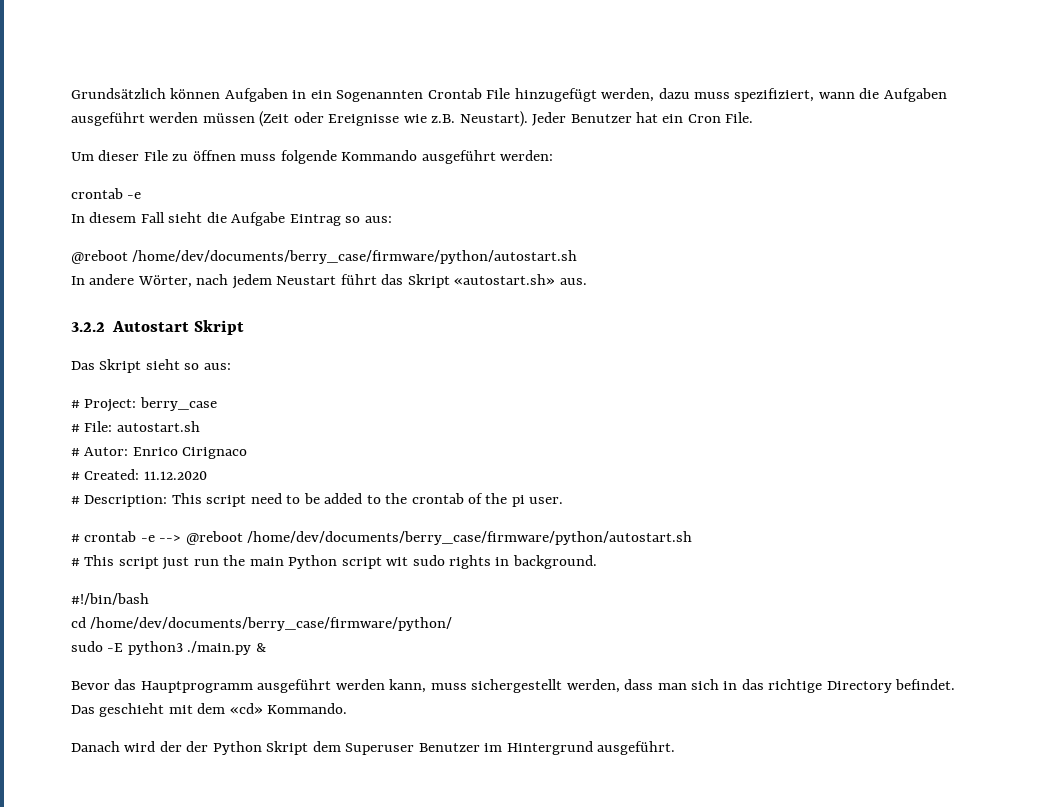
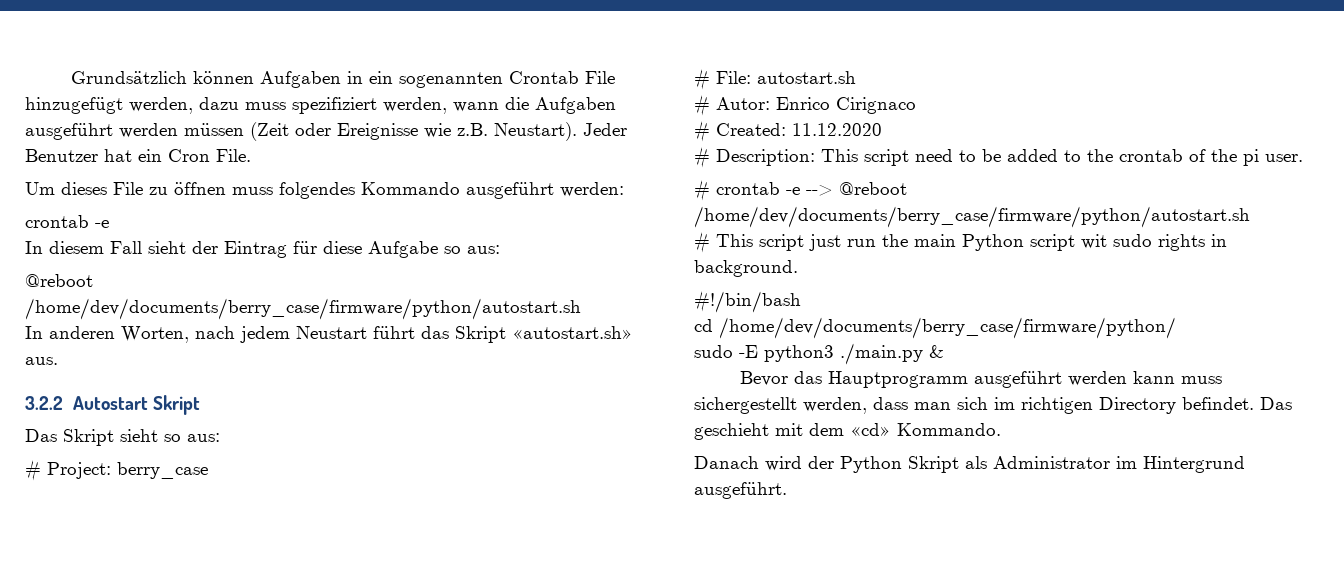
[336,90,424,102] Sogenannten -> [398,72,503,88] sogenannten
[734,88,815,102] spezifiziert, -> [292,97,447,114] spezifiziert werden,
[98,150,140,161] dieser -> [61,182,107,195] dieses
[280,150,337,164] folgende -> [279,182,355,199] folgendes
[206,212,341,226] die Aufgabe Eintrag -> [192,241,438,258] der Eintrag für diese Aufgabe
[89,274,192,288] andere Wörter, -> [49,326,189,343] anderen Worten,
[389,679,427,693] kann, -> [1132,371,1175,384] kann
[723,679,823,693] in das richtige -> [994,397,1093,414] im richtigen
[186,741,209,752] der -> (834, 462) none
[312,741,480,755] dem Superuser Benutzer -> [965,456,1110,469] als Administrator

